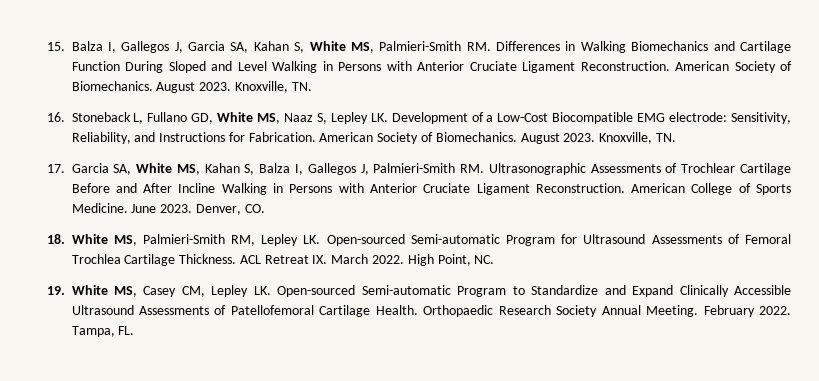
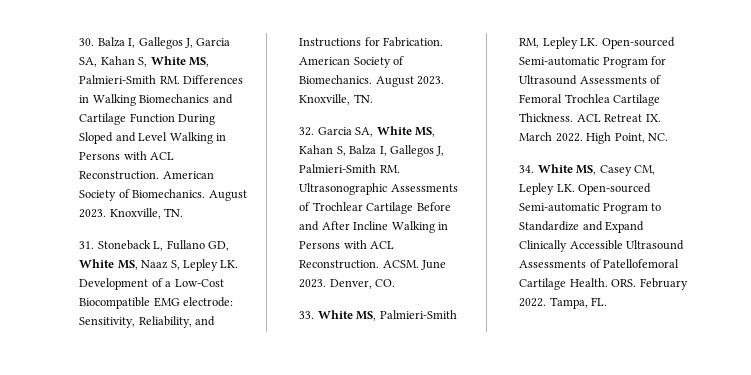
[46,42,65,51] 15. -> [79,38,95,46] 30.
[417,61,576,73] Anterior Cruciate Ligament -> [150,152,175,160] ACL
[46,112,65,122] 16. -> [79,241,95,249] 31.
[46,164,65,173] 17. -> [299,127,315,136] 32.
[369,183,792,195] [71,203,128,213] Anterior Cruciate Ligament Reconstruction. American College of Sports Medicine. -> [370,241,395,249] [299,260,419,269] ACL Reconstruction. ACSM.
[46,234,65,244] 18. -> [299,311,315,319] 33.
[46,286,65,295] 19. -> [519,165,535,173] 34.
[423,305,699,317] Orthopaedic Research Society Annual Meeting. -> [611,279,637,287] ORS.

